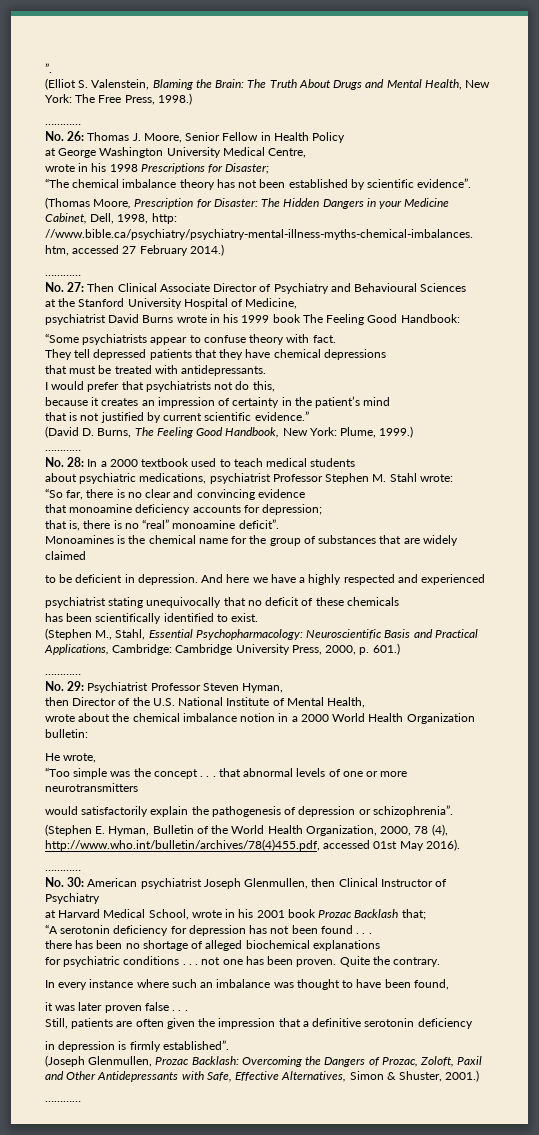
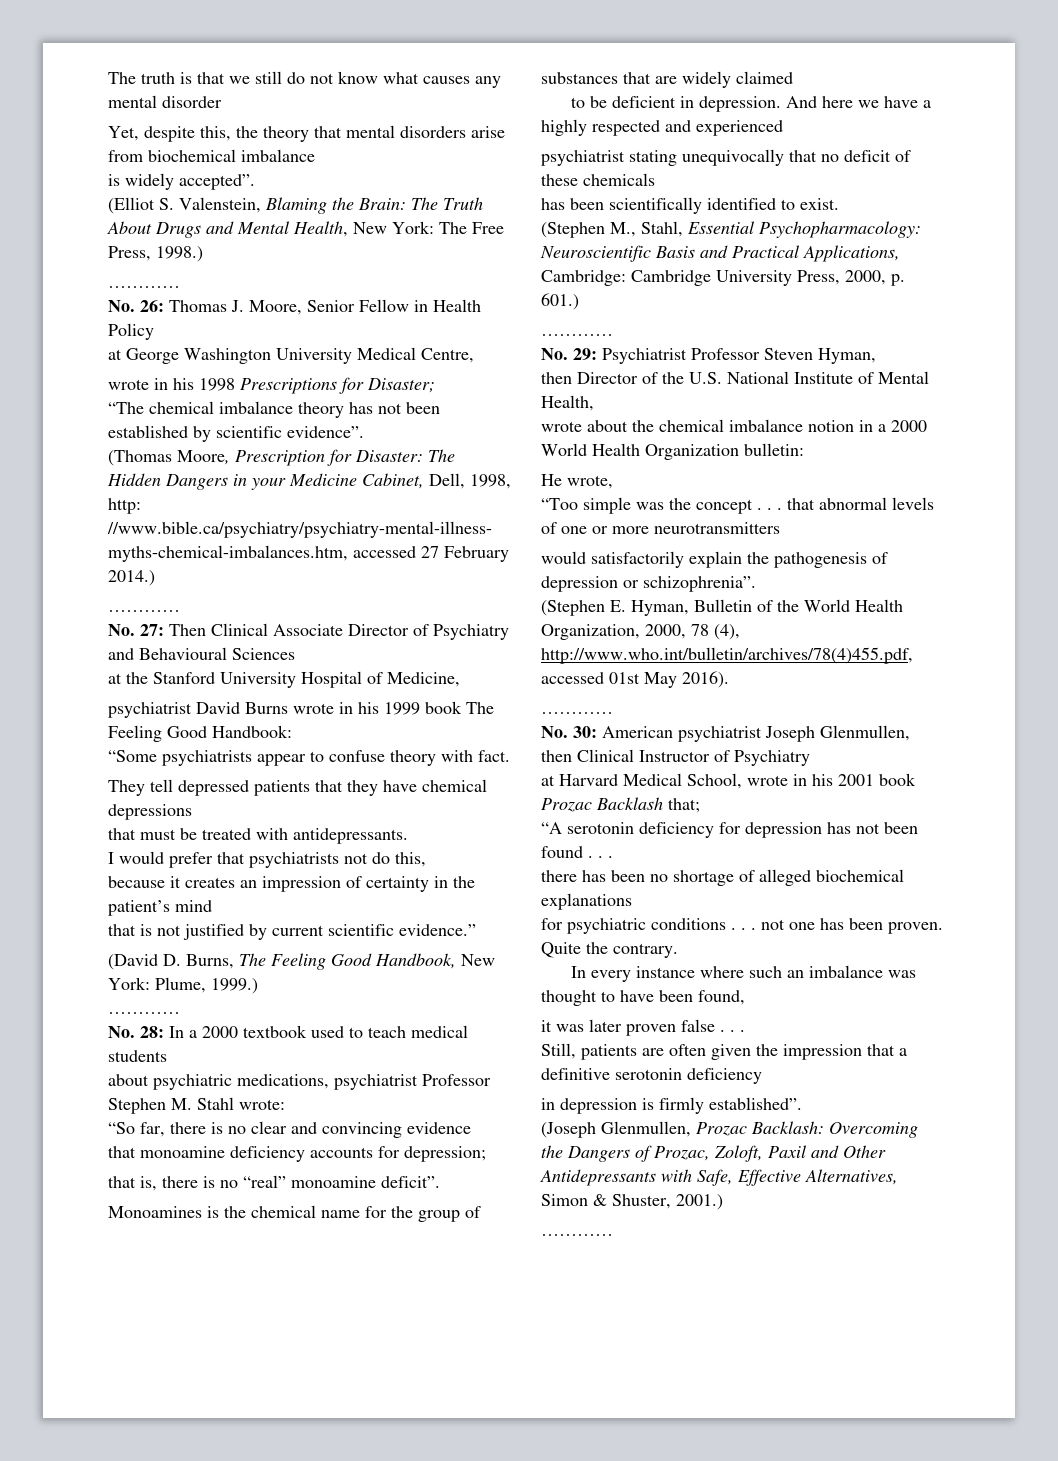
[45,63,52,73] ”. -> [108,71,501,88] [108,95,222,108] [108,125,505,142] [108,149,315,162] [108,173,255,190] The truth is that we still do not know what causes any mental disorder // Yet, despite this, the theory that mental disorders arise from biochemical imbalance // is widely accepted”.

